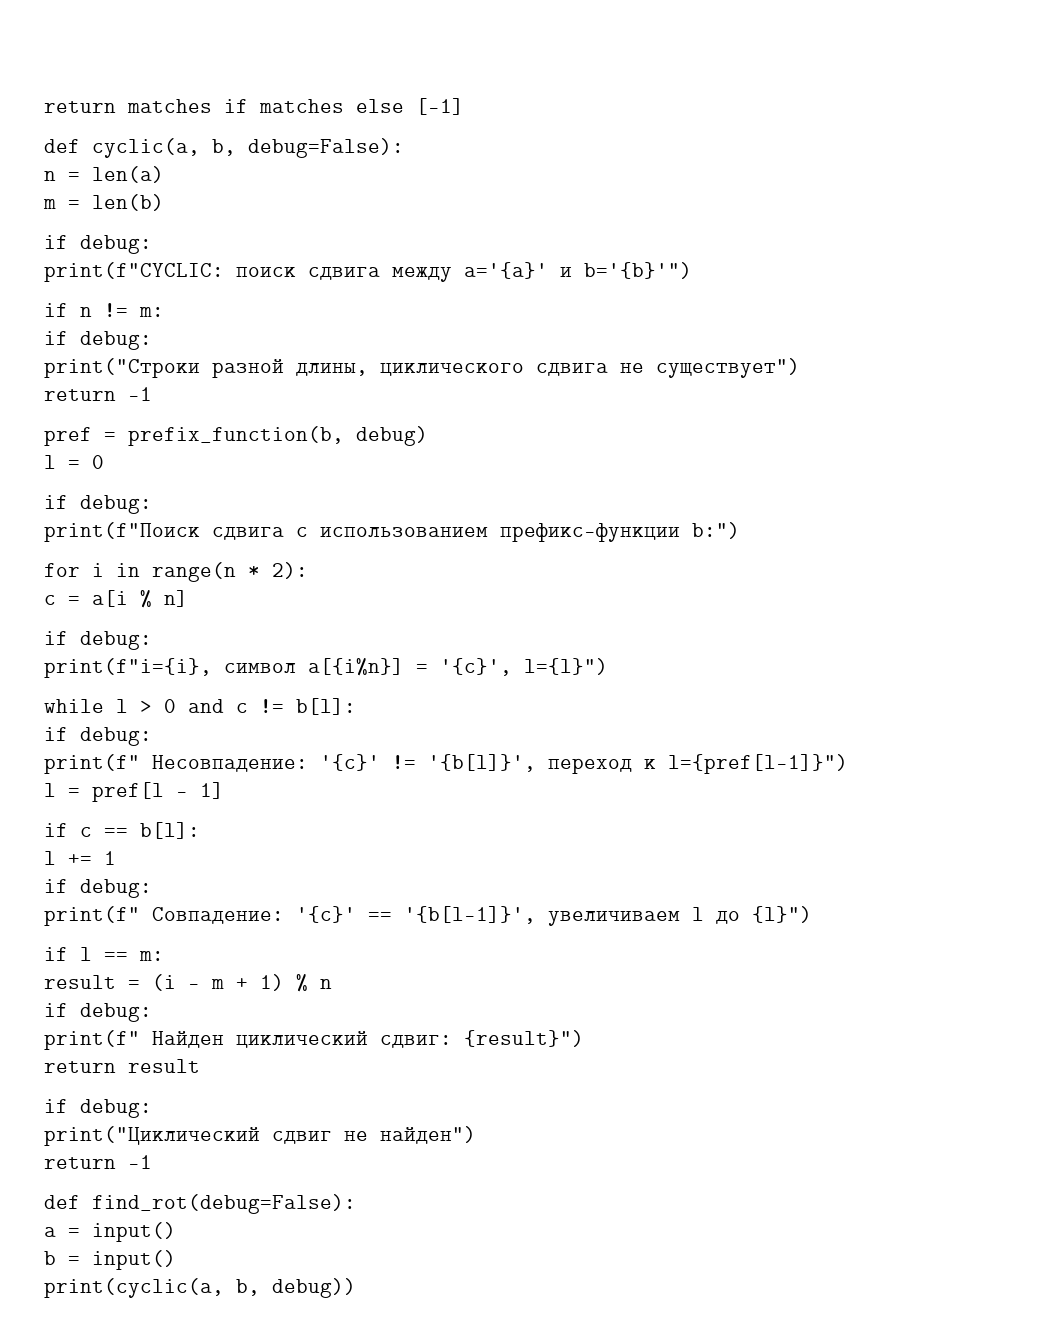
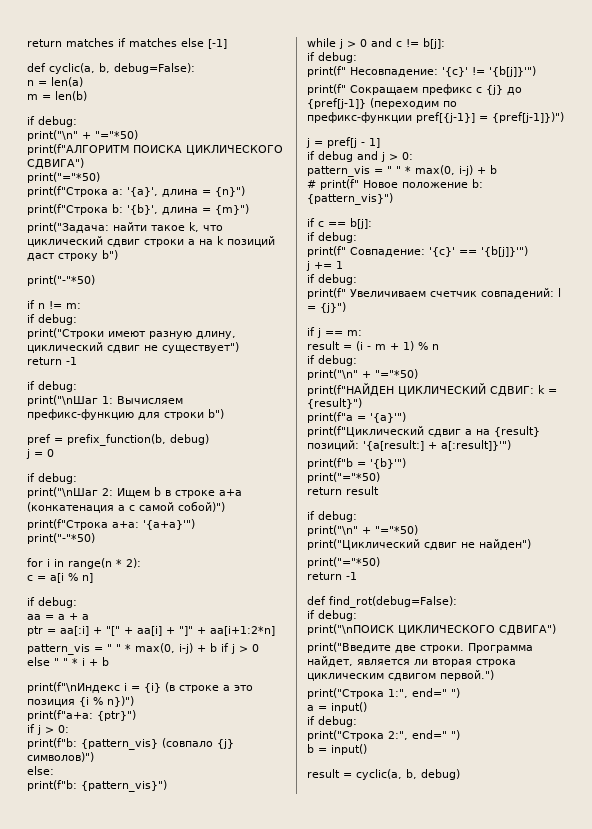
[44,262,692,282] print(f"CYCLIC: поиск сдвига между a='{a}' и b='{b}'") -> [27,130,138,141] [27,144,283,155] [27,158,84,169] [27,172,100,183] [27,186,245,197] [27,204,249,215] [27,222,223,233] [27,236,275,247] [27,250,118,261] [27,275,95,286] print("\n" + "="*50) // print(f"АЛГОРИТМ ПОИСКА ЦИКЛИЧЕСКОГО СДВИГА") // print("="*50) // print(f"Строка a: '{a}', длина = {n}") // print(f"Строка b: '{b}', длина = {m}") // print("Задача: найти такое k, что циклический сдвиг строки a на k позиций даст строку b") // print("-"*50)
[212,359,608,378] разной длины, циклического сдвига -> [108,331,236,339] [27,342,140,353] имеют разную длину, циклический сдвиг
(152, 394) none -> [27,381,77,392] [27,395,183,406] [27,409,224,420] // if debug: // print("\nШаг 1: Вычисляем префикс-функцию для строки b")
[44,455,56,469] l -> [26,449,30,459] j
[44,522,740,542] print(f"Поиск сдвига с использованием префикс-функции b:") -> [27,487,242,498] [27,501,225,513] [27,519,195,530] [27,533,95,544] print("\nШаг 2: Ищем b в строке a+a (конкатенация a с самой собой)") // print(f"Строка a+a: '{a+a}'") // print("-"*50)
[44,658,608,678] print(f"i={i}, символ a[{i%n}] = '{c}', l={l}") -> [27,613,89,620] [27,626,275,636] [27,643,259,655] [27,657,109,666] [27,682,253,693] [27,696,134,707] [27,710,136,721] [27,724,69,735] [27,738,234,750] [27,752,94,762] [27,766,54,775] [27,780,167,792] aa = a + a // ptr = aa[:i] + "[" + aa[i] + "]" + aa[i+1:2*n] // pattern_vis = " " * max(0, i-j) + b if j > 0 else " " * i + b // print(f"\nИндекс i = {i} (в строке a это позиция {i % n})") // print(f"a+a: {ptr}") // if j > 0: // print(f"b: {pattern_vis} (совпало {j} символов)") // else: // print(f"b: {pattern_vis}")
[116,699,128,713] l -> [339,39,343,49] j
[296,698,356,715] b[l]: -> [423,38,445,49] b[j]:
[428,754,848,774] [44,782,224,802] '{b[l]}', переход к l={pref[l-1]}") // l = pref[l - 1] -> [489,66,536,77] [307,84,522,95] [307,98,457,109] [307,112,564,123] [306,137,380,148] [307,151,413,162] [307,165,497,177] [307,179,483,190] [307,193,393,205] '{b[j]}'") // print(f" Сокращаем префикс с {j} до {pref[j-1]} (переходим по префикс-функции pref[{j-1}] = {pref[j-1]})") // j = pref[j - 1] // if debug and j > 0: // pattern_vis = " " * max(0, i-j) + b // # print(f" Новое положение b: {pattern_vis}")
[140,822,200,839] [44,851,116,865] b[l]: // l += 1 -> [350,218,372,229] b[j]:
[404,906,812,926] [44,947,92,961] '{b[l-1]}', увеличиваем l до {l}") // if l -> [481,246,528,257] [306,261,343,271] [307,274,357,285] [307,288,561,299] [307,302,346,313] [307,327,321,338] '{b[j]}'") // j += 1 // if debug: // print(f" Увеличиваем счетчик совпадений: l = {j}") // if j
[44,1030,584,1050] print(f" Найден циклический сдвиг: {result}") -> [307,369,418,380] [307,383,557,396] [307,398,362,409] [307,412,406,423] [307,426,540,437] [307,440,511,451] [307,458,406,469] [307,472,380,483] print("\n" + "="*50) // print(f"НАЙДЕН ЦИКЛИЧЕСКИЙ СДВИГ: k = {result}") // print(f"a = '{a}'") // print(f"Циклический сдвиг a на {result} позиций: '{a[result:] + a[:result]}'") // print(f"b = '{b}'") // print("="*50)
(152, 1108) none -> [307,525,418,536] // print("\n" + "="*50)
(476, 1135) none -> [307,557,380,568] // print("="*50)
[44,1222,176,1242] [44,1250,176,1270] [44,1278,356,1298] a = input() // b = input() // print(cyclic(a, b, debug)) -> [307,610,357,621] [307,624,556,635] [307,642,533,653] [307,656,516,667] [307,670,494,681] [307,688,460,699] [307,702,367,713] [307,716,357,727] [307,730,460,741] [307,744,367,755] [307,769,460,780] if debug: // print("\nПОИСК ЦИКЛИЧЕСКОГО СДВИГА") // print("Введите две строки. Программа найдет, является ли вторая строка циклическим сдвигом первой.") // print("Строка 1:", end=" ") // a = input() // if debug: // print("Строка 2:", end=" ") // b = input() // result = cyclic(a, b, debug)

